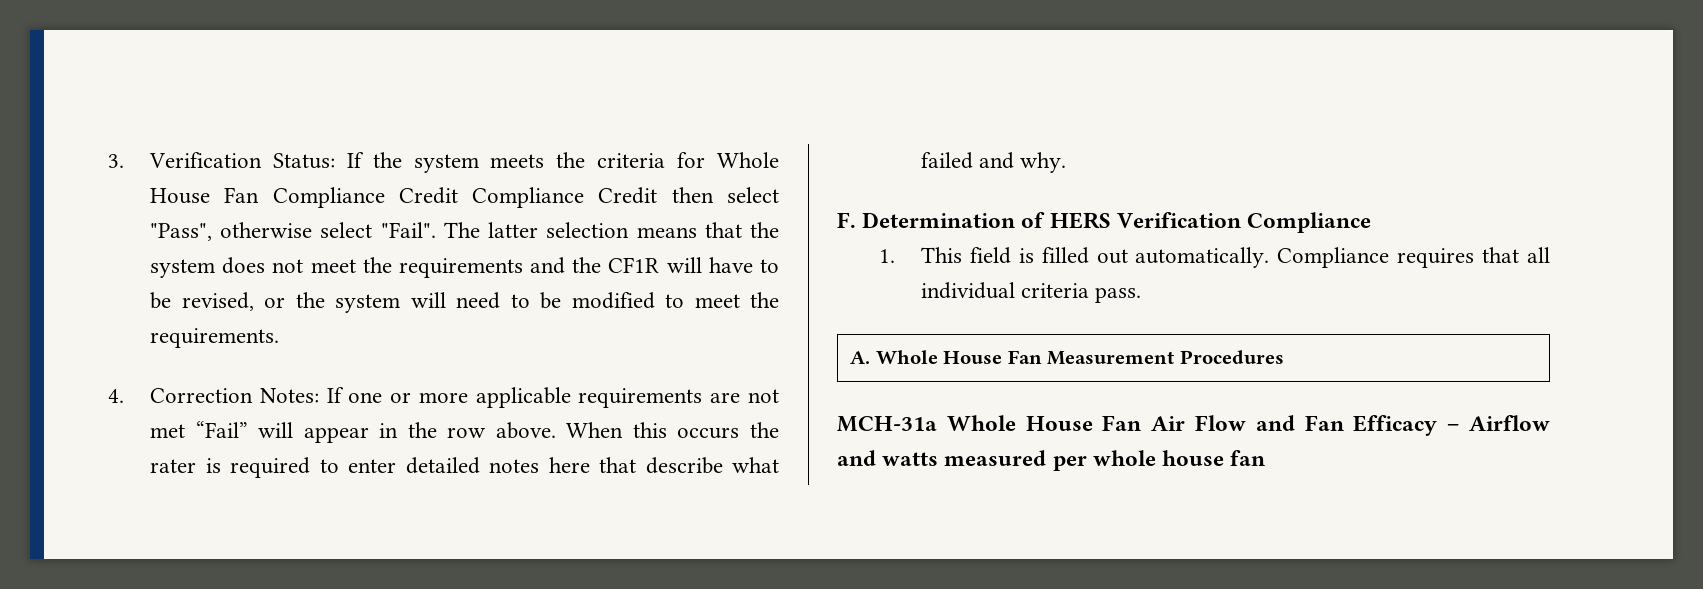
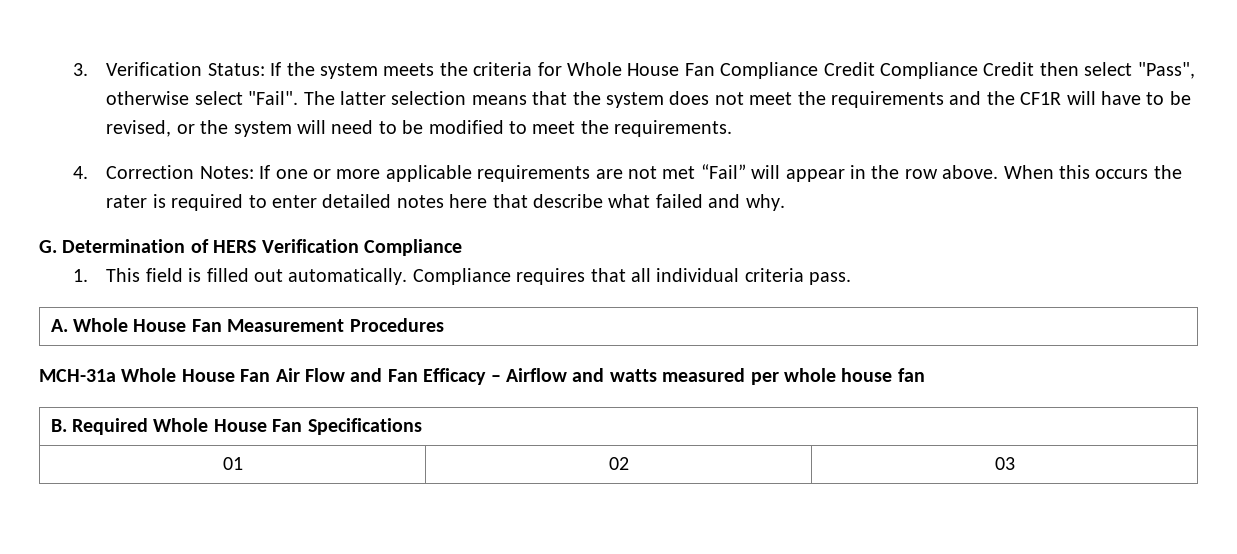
[837,212,856,228] F. -> [39,240,57,253] G.
(1266, 458) none -> [50,418,422,435] [222,457,243,470] [608,457,629,470] [994,457,1015,470] // B. Required Whole House Fan Specifications // 01 | 02 | 03

